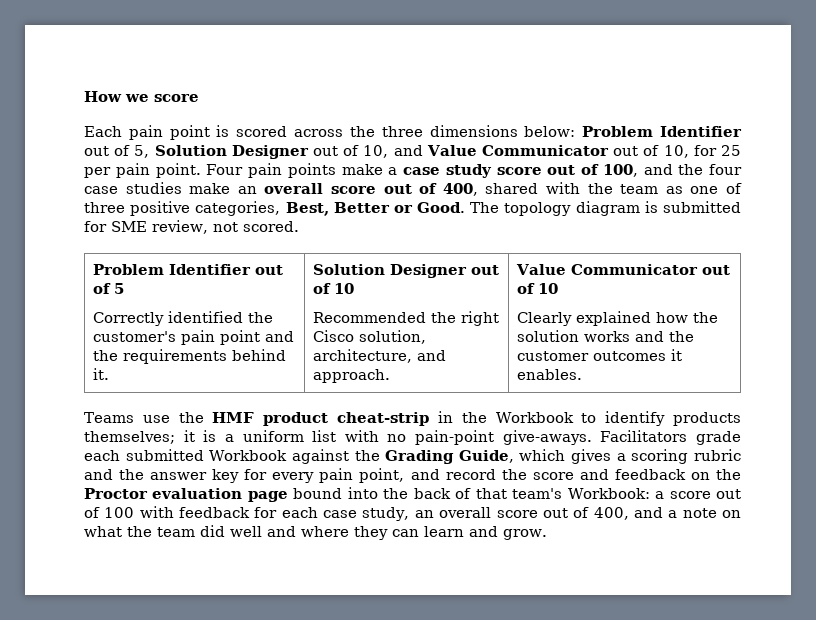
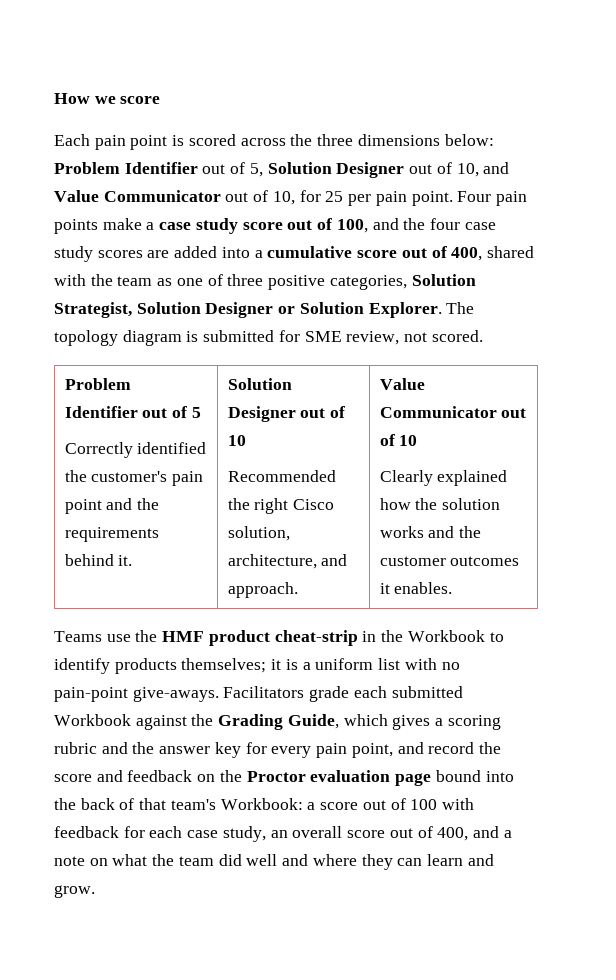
[125,182,324,194] studies make an overall -> [54,246,353,262] study scores are added into a cumulative
[285,202,466,216] Best, Better or Good. -> [411,274,476,286] [54,302,442,318] Solution Strategist, Solution Designer or Solution Explorer.

